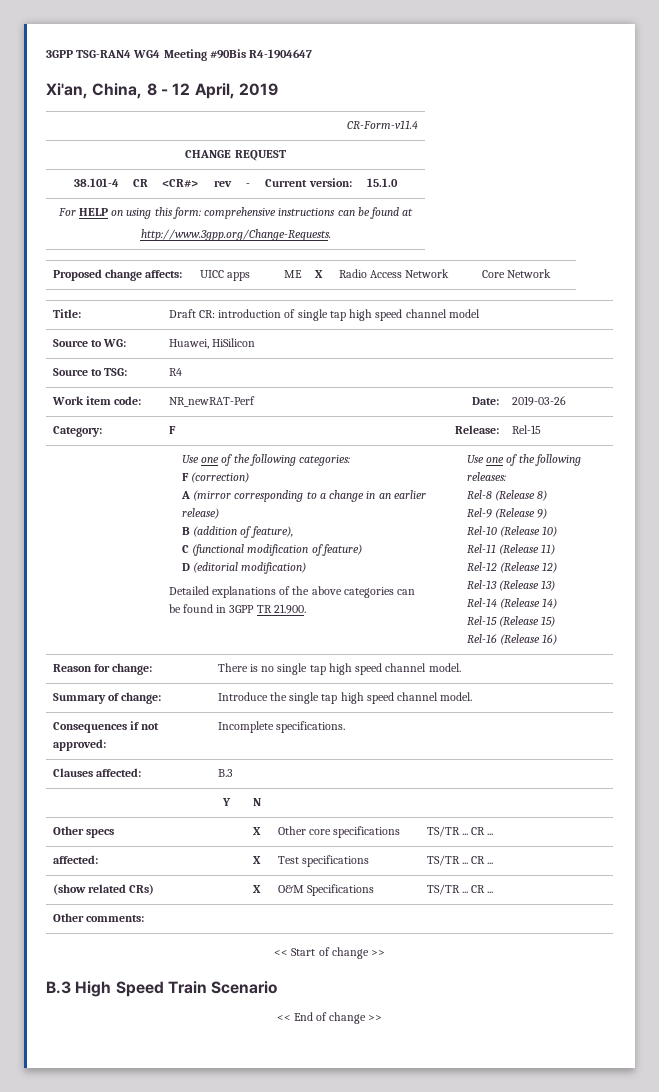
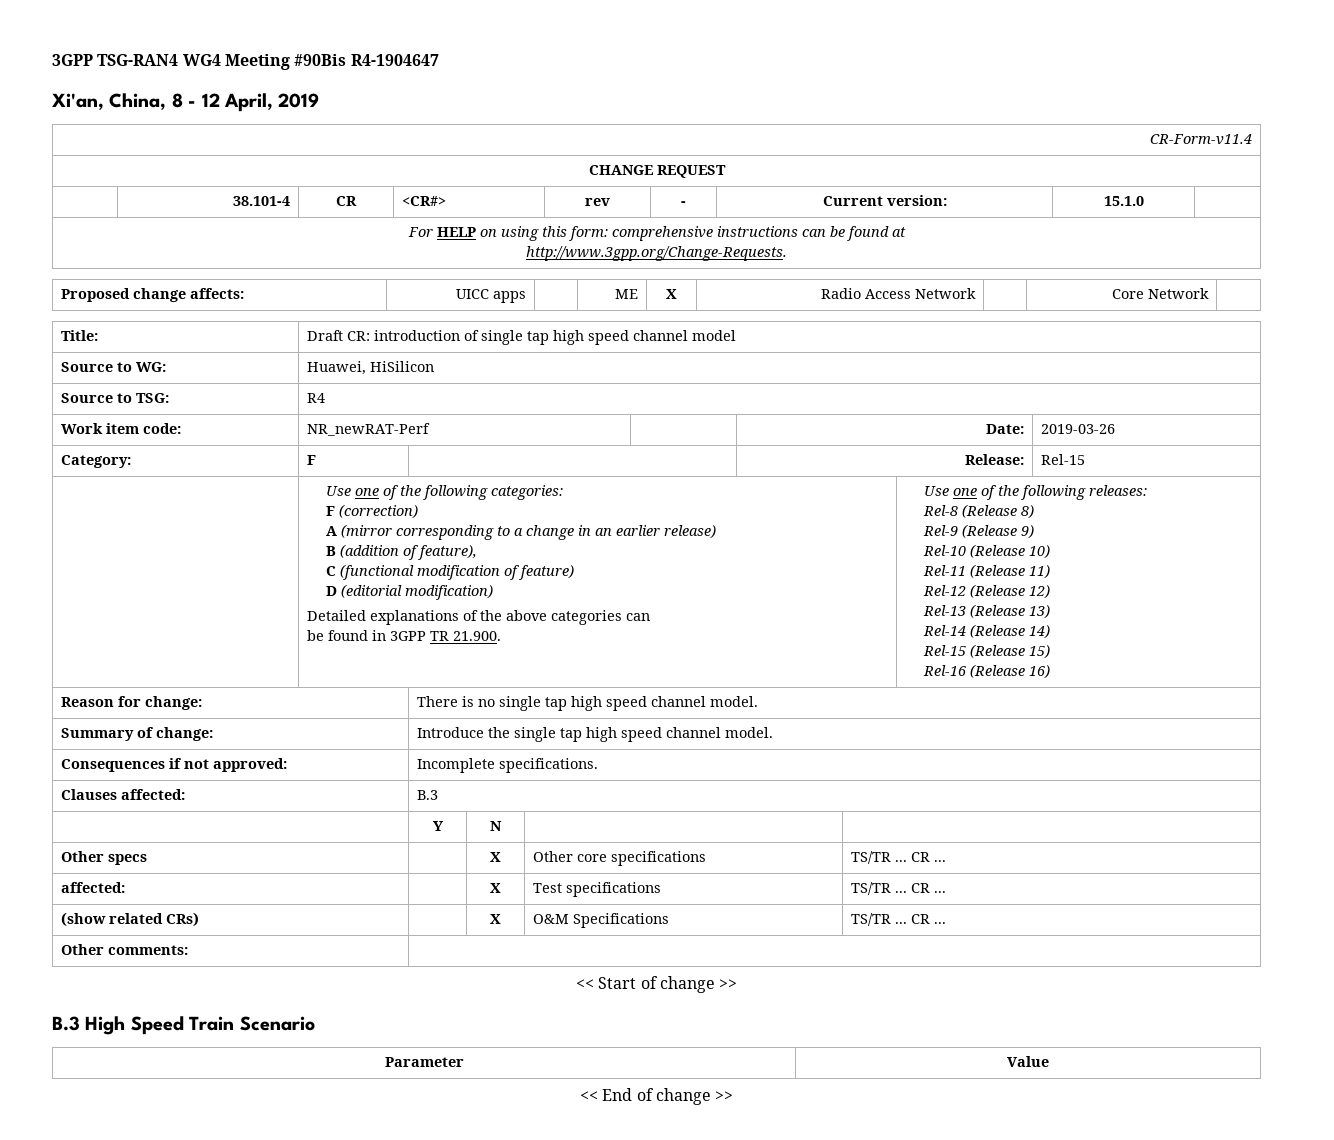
(278, 987) none -> [384,1057,464,1067] [1007,1056,1049,1067] // Parameter | Value

